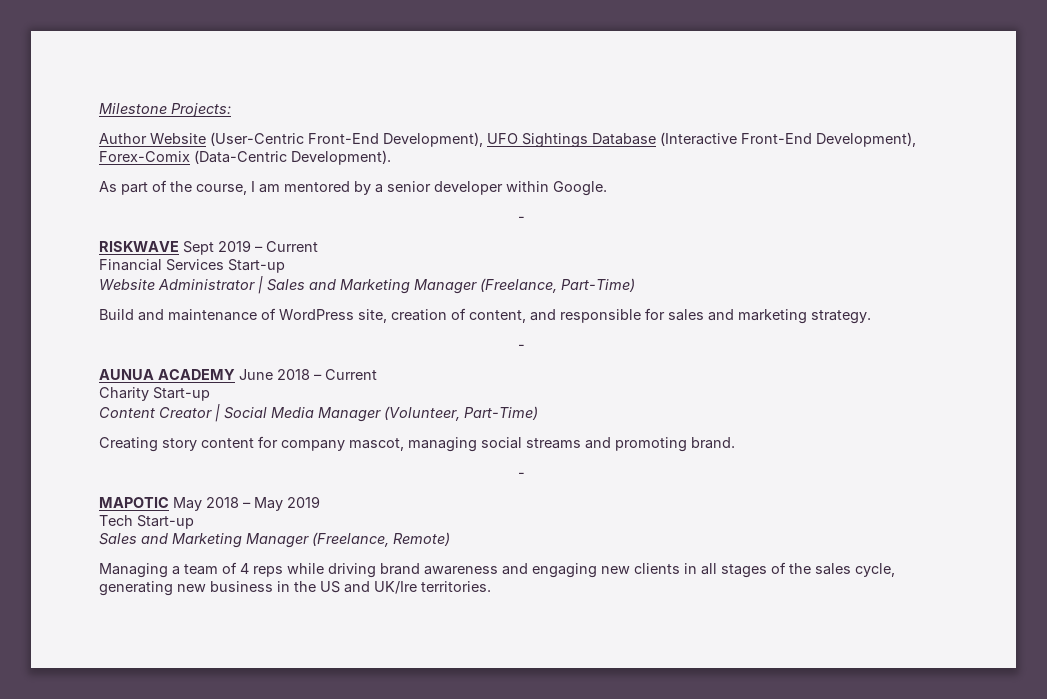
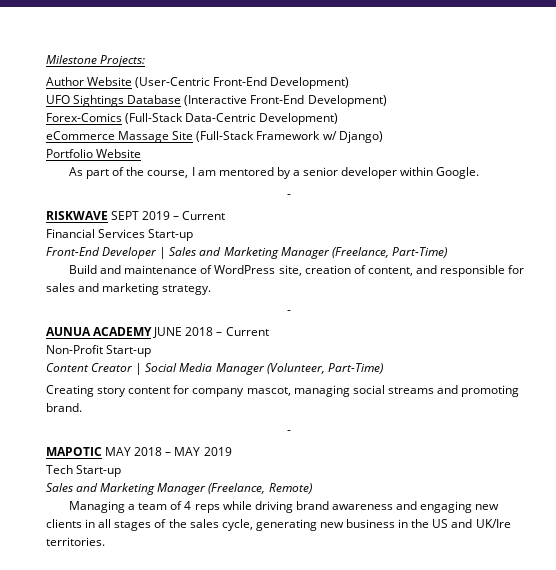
[383,132,483,147] Development), -> [270,77,350,89] Development) //
[816,132,916,147] [99,150,391,165] Development), Forex-Comix (Data-Centric Development). -> [307,95,387,107] [46,113,339,125] [46,131,383,143] [46,149,142,158] Development) // Forex-Comics (Full-Stack Data-Centric Development) // eCommerce Massage Site (Full-Stack Framework w/ Django) // Portfolio Website
[183,241,214,255] Sept -> [111,211,140,220] SEPT
[99,279,255,290] Website Administrator -> [46,247,158,259] Front-End Developer
[239,369,273,380] June -> [153,327,183,338] JUNE
[99,387,149,401] Charity -> [46,345,103,354] Non-Profit
[173,497,283,511] May 2018 – May -> [105,447,201,456] MAY 2018 – MAY

